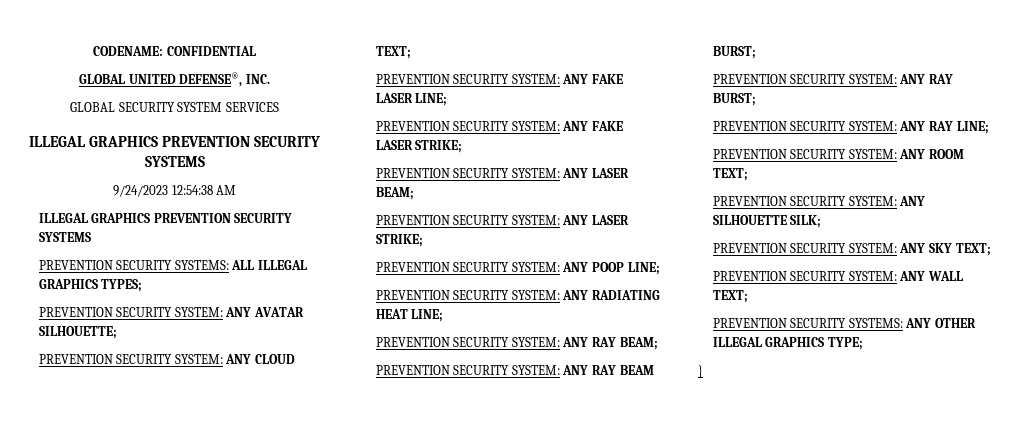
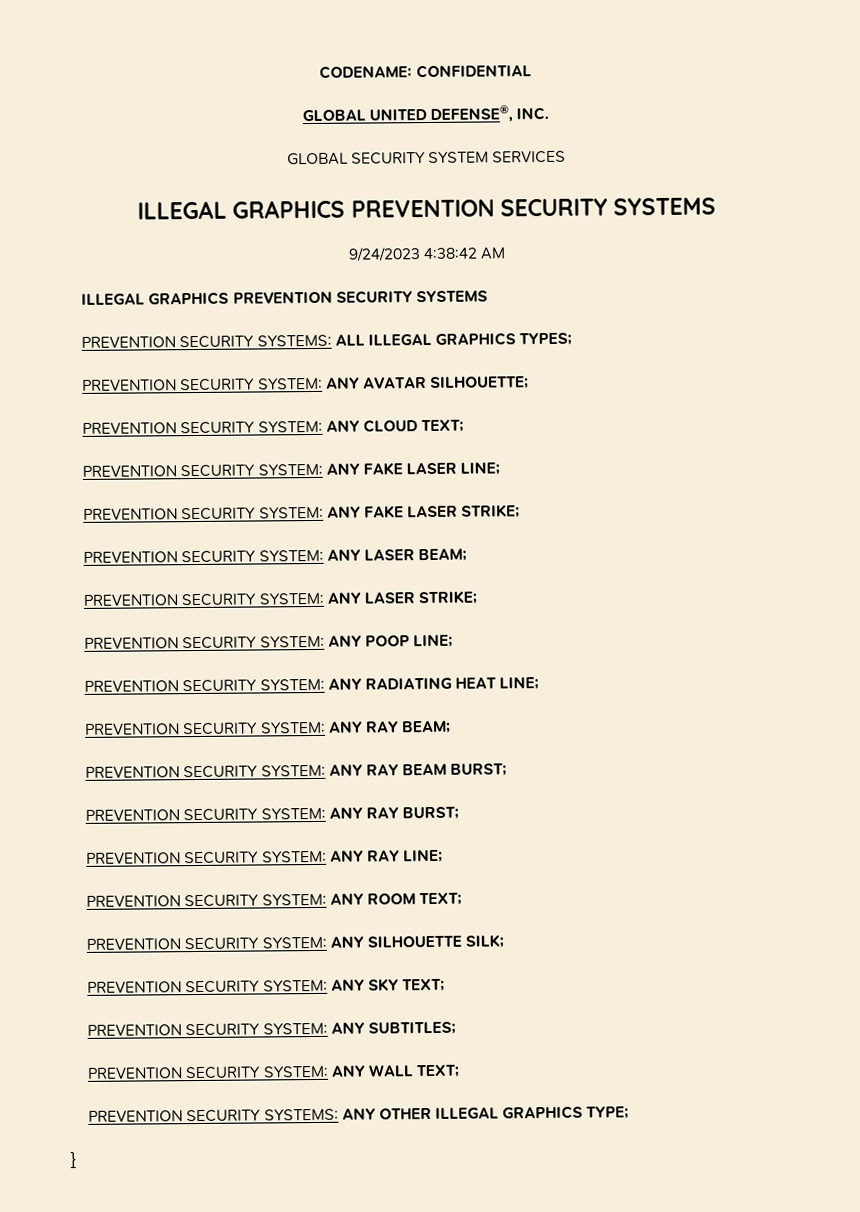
[171,185,213,195] 12:54:38 -> [423,247,478,260] 4:38:42
(991, 249) none -> [87,1021,456,1037] // PREVENTION SECURITY SYSTEM: ANY SUBTITLES;

